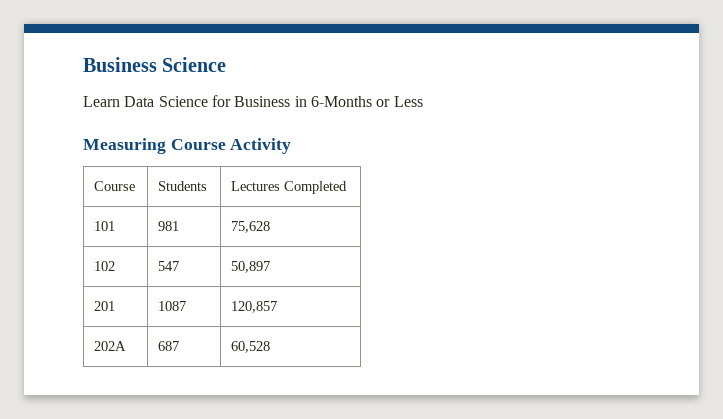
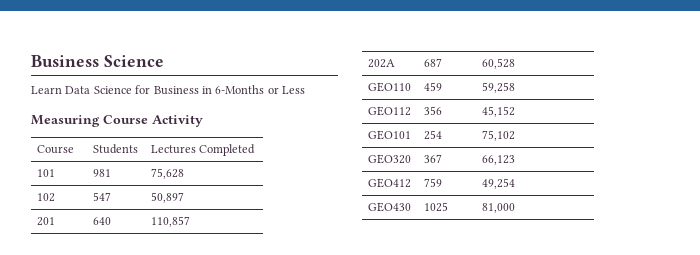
[158,301,187,311] [231,301,278,313] 1087 | 120,857 -> [93,217,112,225] [151,216,191,227] 640 | 110,857
(271, 347) none -> [368,82,412,92] [424,82,443,91] [482,82,516,93] [368,106,412,116] [424,106,443,115] [482,106,516,117] [368,130,412,140] [424,130,443,140] [482,130,516,141] [368,154,412,164] [424,154,443,163] [482,155,516,165] [368,178,412,188] [424,178,443,187] [482,178,516,189] [368,202,412,212] [424,202,449,212] [482,203,516,213] // GEO110 | 459 | 59,258 // GEO112 | 356 | 45,152 // GEO101 | 254 | 75,102 // GEO320 | 367 | 66,123 // GEO412 | 759 | 49,254 // GEO430 | 1025 | 81,000

